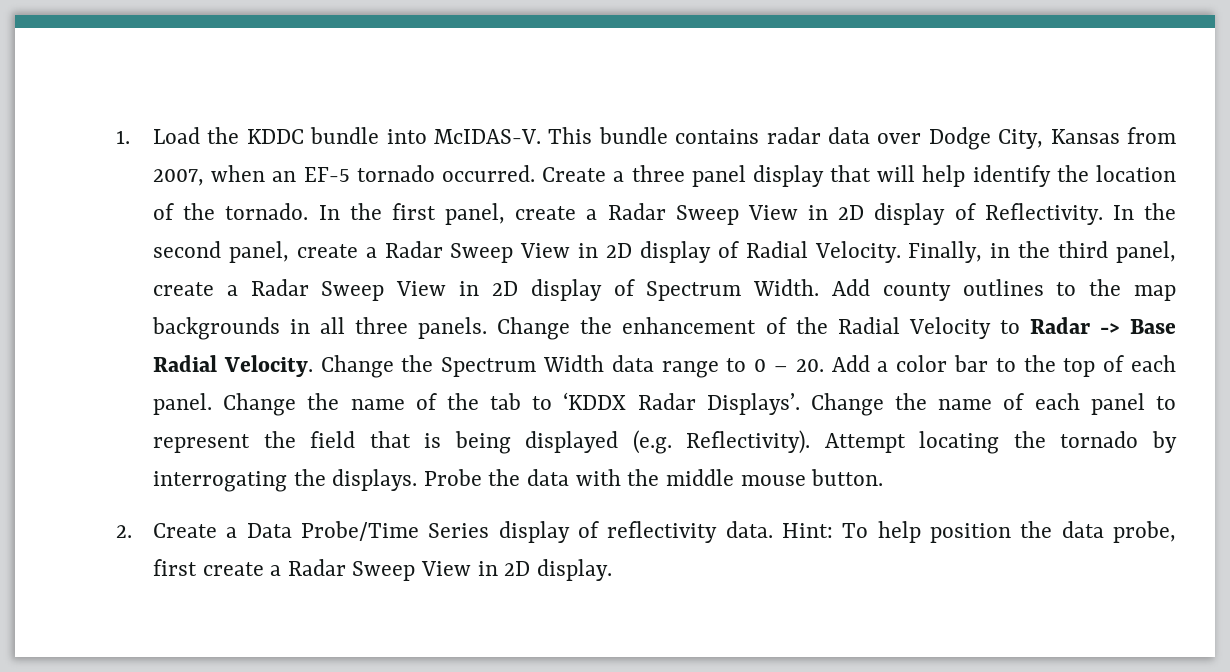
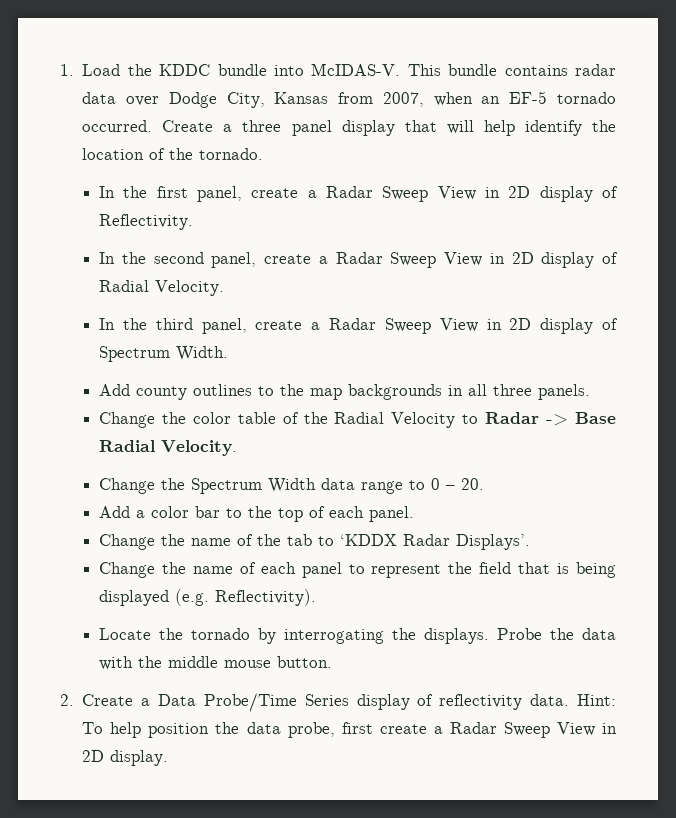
(309, 211) none -> (264, 154) //
(1103, 214) none -> (194, 222) //
[908,241,1011,263] Finally, in -> [99,318,116,330] // In
(820, 287) none -> (229, 353) //
[497,317,757,340] Change the enhancement -> [99,412,276,428] // Change the color table
(313, 366) none -> (238, 448) //
(824, 365) none -> (485, 484) //
(212, 404) none -> (415, 514) //
(800, 404) none -> (531, 542) //
[824,431,1000,454] Attempt locating -> [99,628,152,640] // Locate

